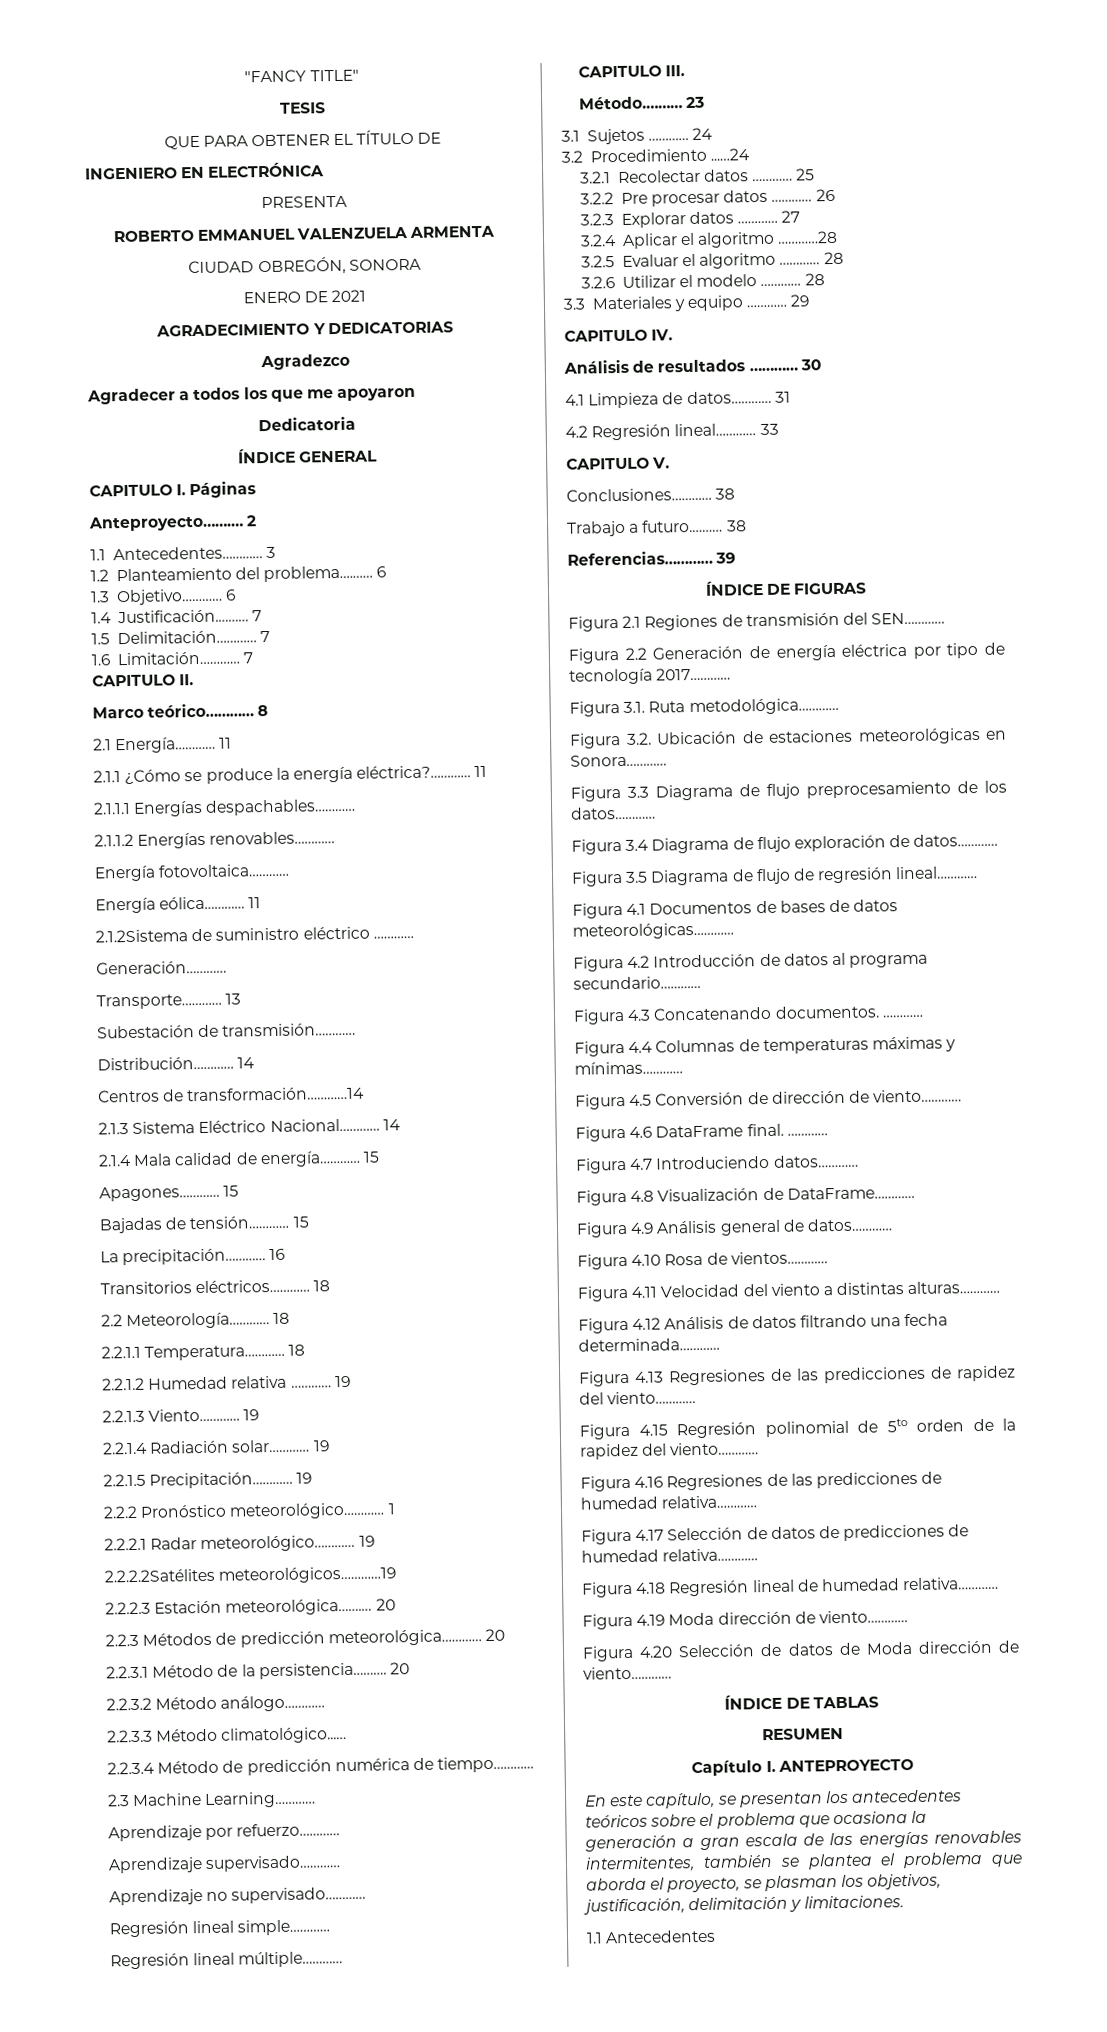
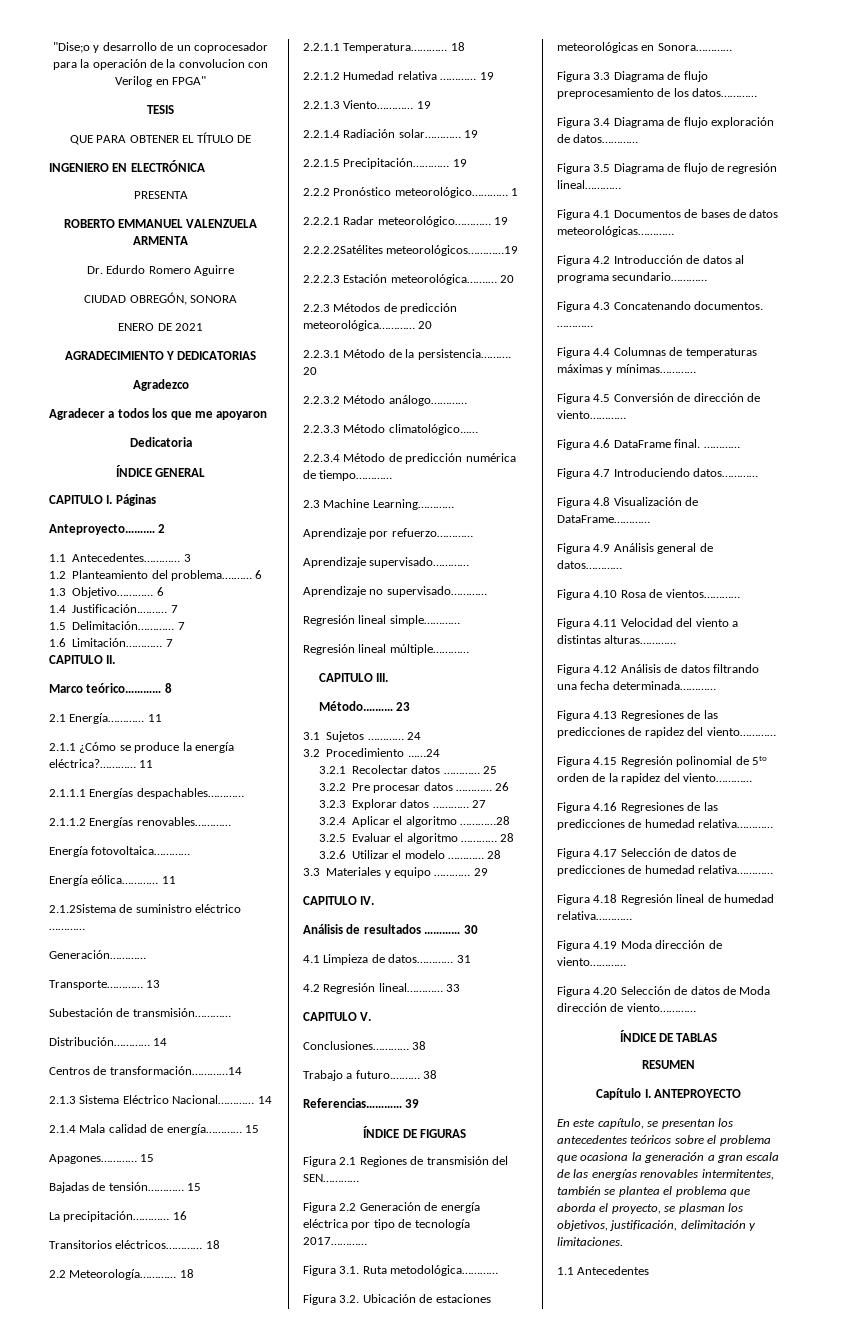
[244,69,359,83] "FANCY TITLE" -> [53,42,268,53] [52,59,269,70] [115,76,206,87] "Dise;o y desarrollo de un coprocesador para la operación de la convolucion con Verilog en FPGA"
(496, 231) none -> [86,265,235,276] // Dr. Edurdo Romero Aguirre

